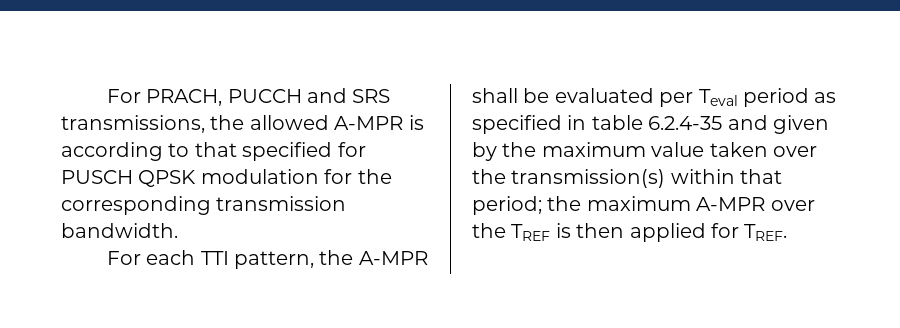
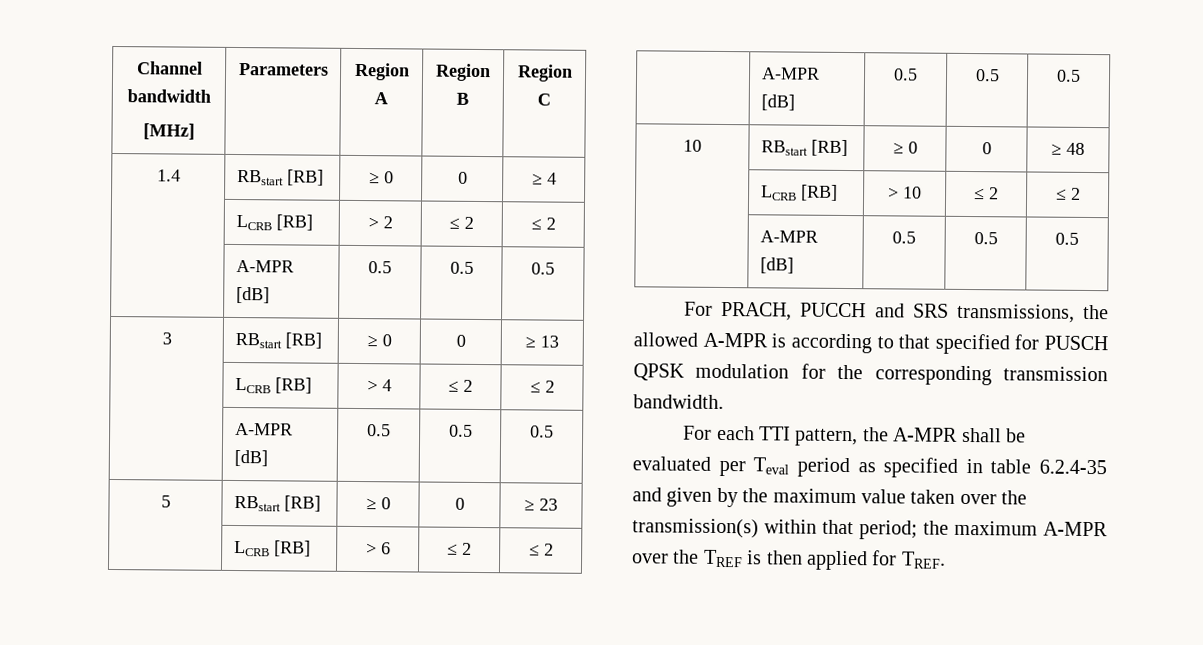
(106, 96) none -> [136,61,203,75] [126,89,211,103] [142,123,195,140] [238,63,329,76] [353,62,410,81] [374,92,388,105] [435,63,491,82] [456,92,469,105] [516,64,573,82] [537,93,551,106] [156,169,181,182] [236,169,324,186] [368,171,394,184] [457,171,468,184] [531,172,557,185] [235,214,313,231] [367,216,393,229] [449,216,474,229] [530,217,556,230] [235,259,294,273] [235,286,270,304] [368,261,392,274] [449,261,474,274] [531,262,555,275] [161,332,172,345] [234,332,322,349] [366,334,392,347] [455,334,466,347] [525,335,559,348] [234,377,312,394] [366,379,392,392] [448,379,473,392] [529,380,555,393] [234,422,293,436] [233,449,268,467] [367,424,391,437] [448,424,473,437] [530,425,554,438] [160,495,171,508] [233,495,321,512] [365,497,391,510] [454,497,465,510] [524,498,558,511] [233,540,311,557] [365,542,391,555] [447,542,472,555] [528,543,554,556] [761,67,820,80] [760,94,795,111] [893,68,918,81] [974,69,1000,82] [1056,69,1081,82] [683,139,702,152] [760,139,848,157] [892,141,918,154] [981,142,992,155] [1051,142,1085,155] [760,184,838,201] [888,186,922,199] [974,187,999,200] [1055,187,1081,200] [759,230,818,243] [759,257,794,274] [892,231,916,244] [973,232,998,245] [1055,232,1079,245] Channel bandwidth // [MHz] | Parameters | Region A | Region B | Region C // 1.4 | RBstart [RB] | ≥ 0 | 0 | ≥ 4 // | LCRB [RB] | > 2 | ≤ 2 | ≤ 2 // | A-MPR [dB] | 0.5 | 0.5 | 0.5 // 3 | RBstart [RB] | ≥ 0 | 0 | ≥ 13 // | LCRB [RB] | > 4 | ≤ 2 | ≤ 2 // | A-MPR [dB] | 0.5 | 0.5 | 0.5 // 5 | RBstart [RB] | ≥ 0 | 0 | ≥ 23 // | LCRB [RB] | > 6 | ≤ 2 | ≤ 2 // | A-MPR [dB] | 0.5 | 0.5 | 0.5 // 10 | RBstart [RB] | ≥ 0 | 0 | ≥ 48 // | LCRB [RB] | > 10 | ≤ 2 | ≤ 2 // | A-MPR [dB] | 0.5 | 0.5 | 0.5 //

